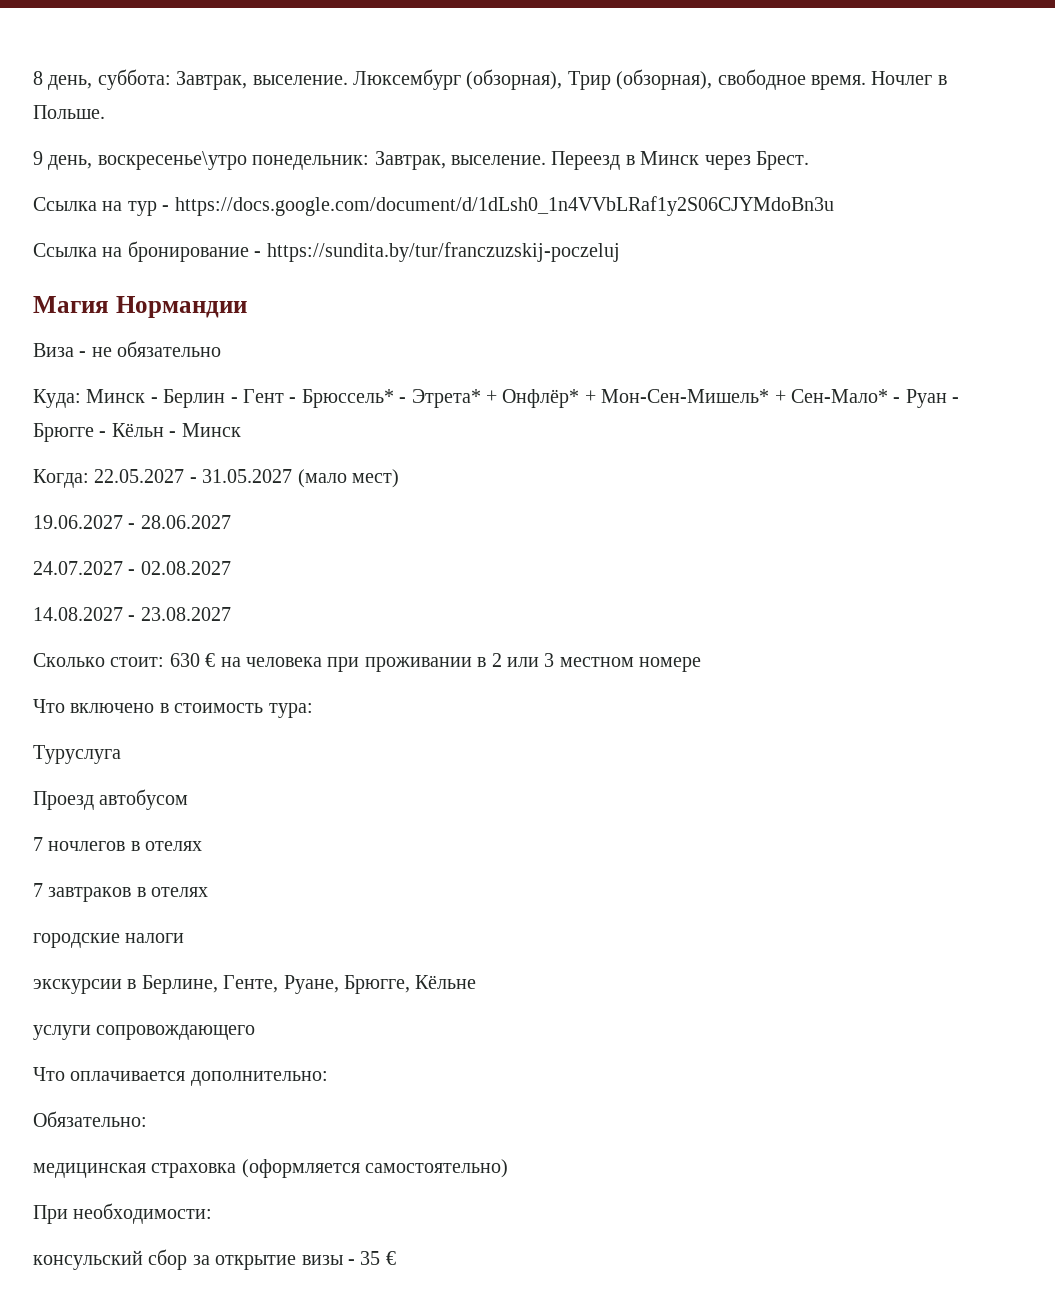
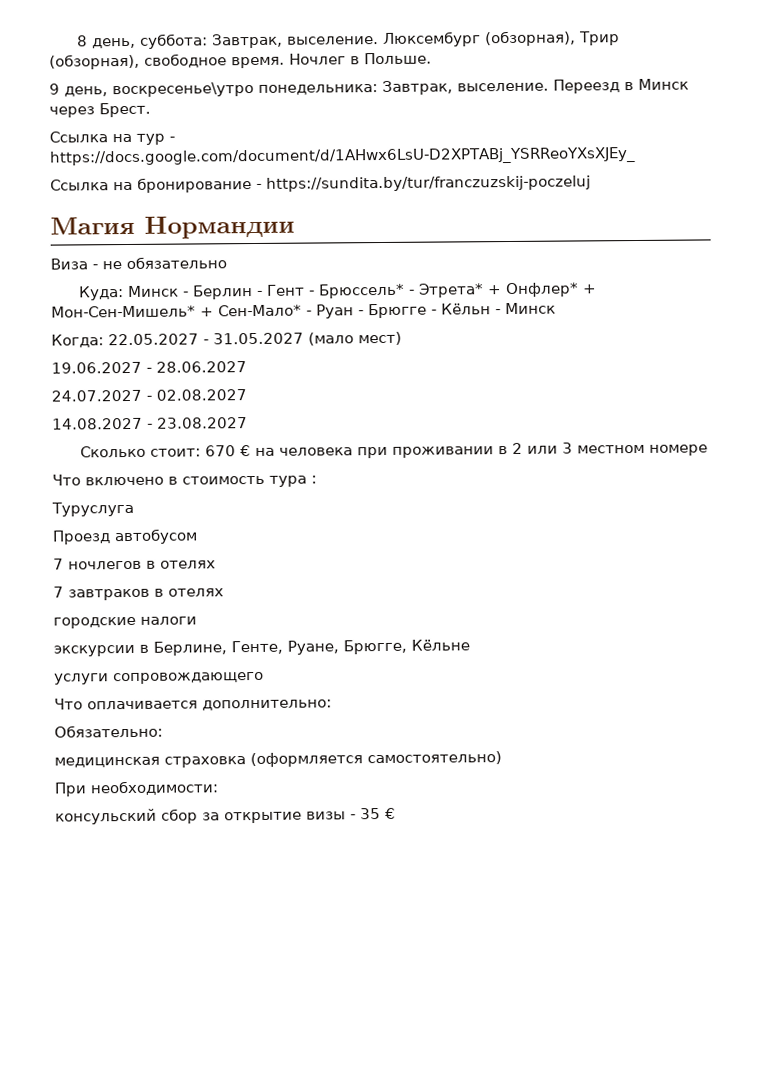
[252,155,370,170] понедельник: -> [258,84,378,95] понедельника:
[174,196,834,216] https://docs.google.com/document/d/1dLsh0_1n4VVbLRaf1y2S06CJYMdoBn3u -> [49,147,636,167] https://docs.google.com/document/d/1AHwx6LsU-D2XPTABj_YSRReoYXsXJEy_
[502,389,580,408] Онфлёр* -> [506,282,580,298] Онфлер*
[169,653,200,667] 630 -> [205,445,237,457] 670
[268,703,313,718] тура: -> [269,475,317,487] тура :

